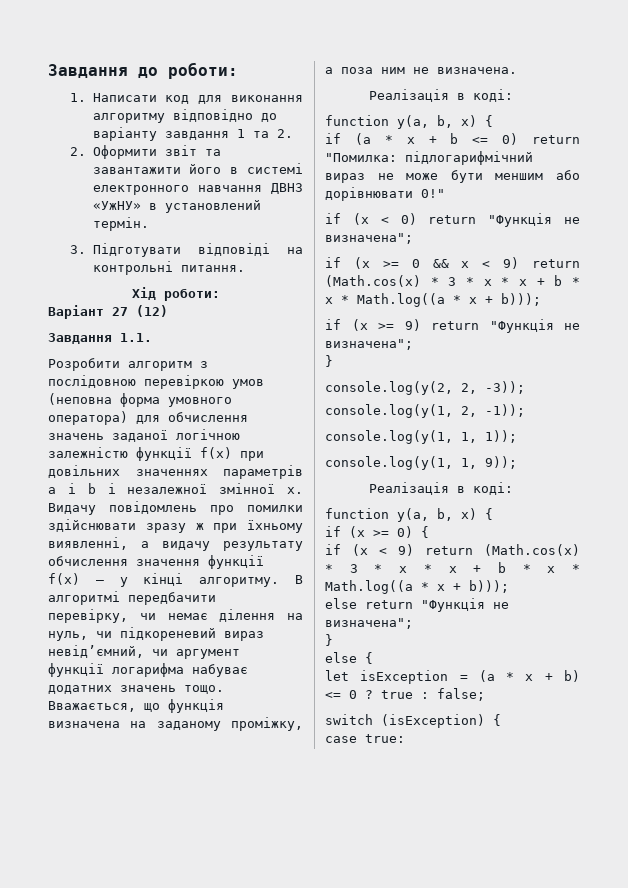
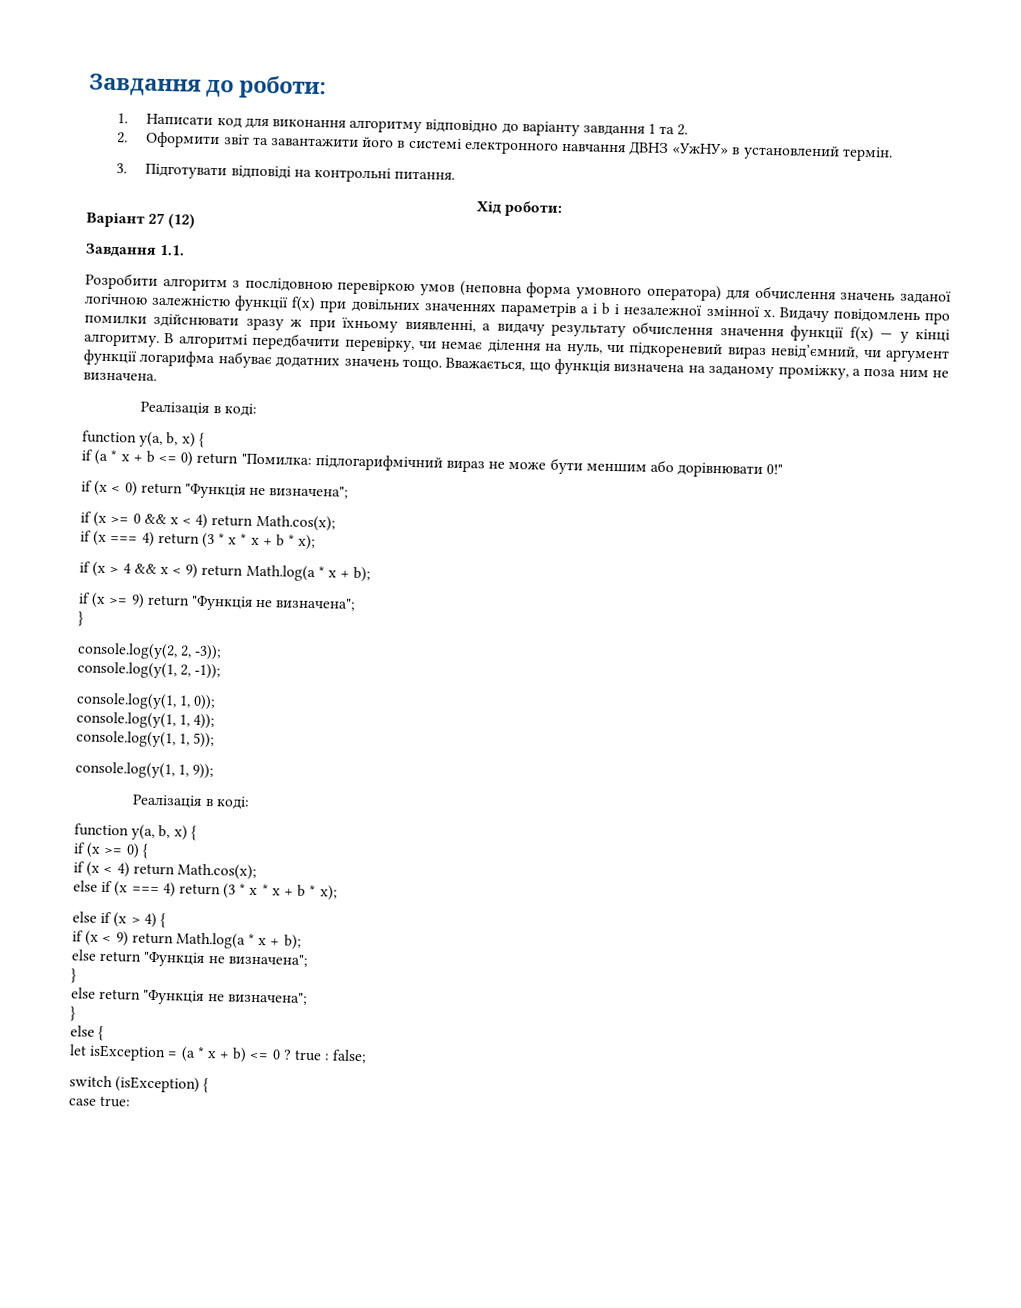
[503,257,580,269] [325,275,580,287] [325,293,541,307] 9) return (Math.cos(x) * 3 * x * x + b * x * Math.log((a * x + b))); -> [195,513,336,532] [80,530,317,551] [79,561,372,583] 4) return Math.cos(x); // if (x === 4) return (3 * x * x + b * x); // if (x > 4 && x < 9) return Math.log(a * x + b);
[485,430,517,443] 1)); -> [193,694,217,711] [76,711,216,730] [76,730,216,749] 0)); // console.log(y(1, 1, 4)); // console.log(y(1, 1, 5));
[398,544,580,556] [325,562,580,573] [325,580,509,594] 9) return (Math.cos(x) * 3 * x * x + b * x * Math.log((a * x + b))); -> [116,862,257,880] [73,880,338,901] [72,911,166,929] [72,930,302,950] [71,949,308,968] [71,968,77,984] 4) return Math.cos(x); // else if (x === 4) return (3 * x * x + b * x); // else if (x > 4) { // if (x < 9) return Math.log(a * x + b); // else return "Функція не визначена"; // }

